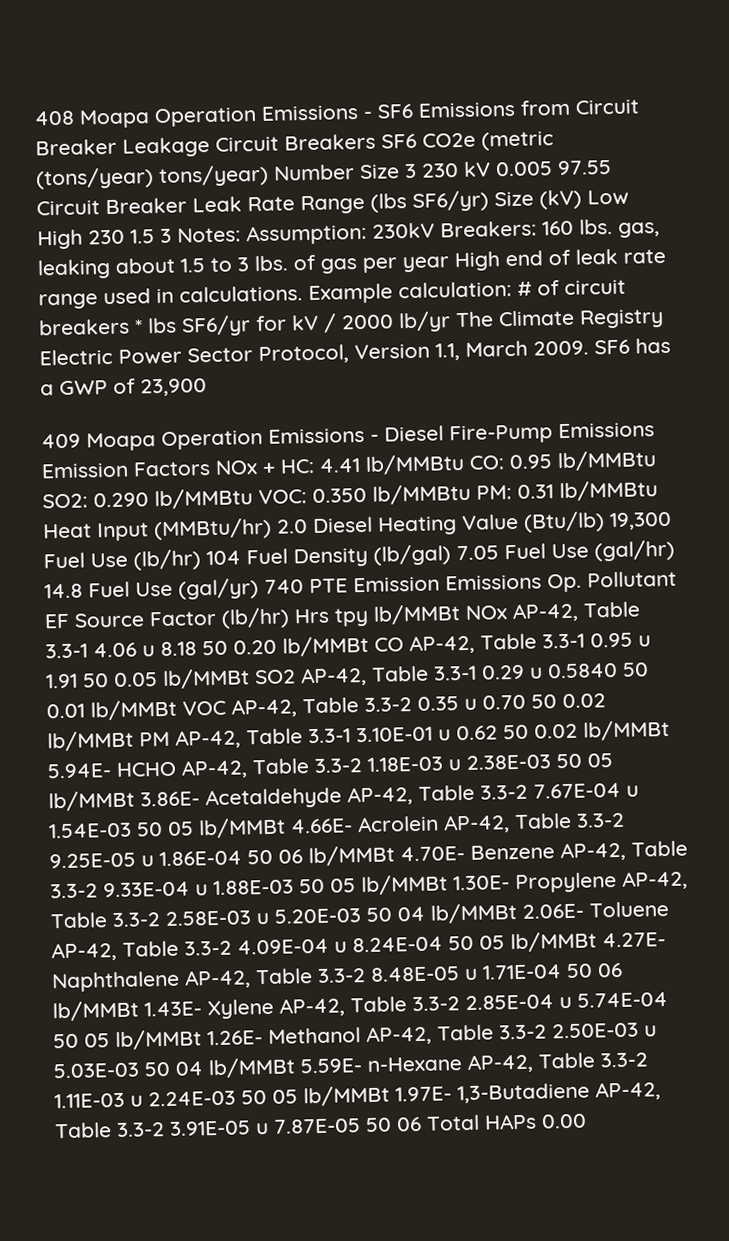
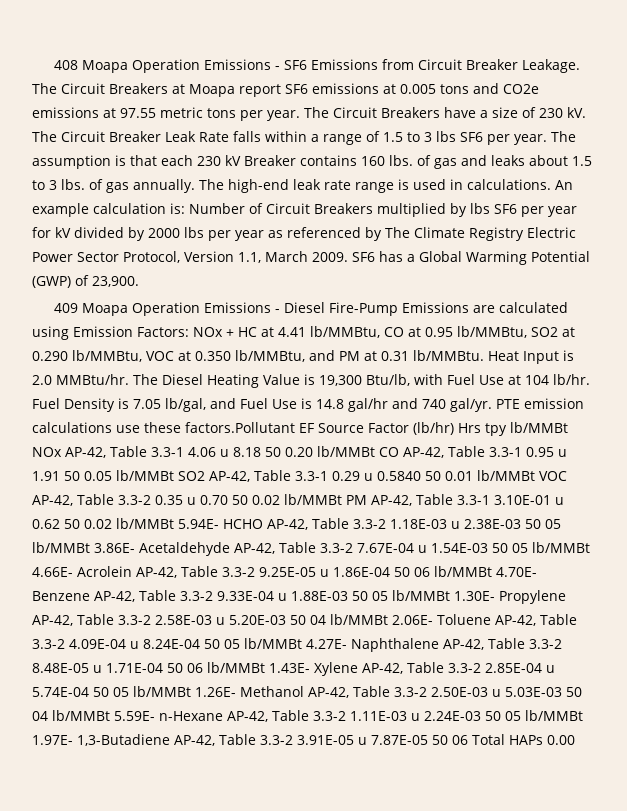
[122,131,554,158] [35,160,612,190] [36,189,629,216] [37,218,660,250] [37,258,111,280] Leakage Circuit Breakers SF6 CO2e (metric (tons/year) tons/year) Number Size 3 230 kV 0.005 97.55 Circuit Breaker Leak Rate Range (lbs SF6/yr) Size (kV) Low High 230 1.5 3 Notes: Assumption: 230kV Breakers: 160 lbs. gas, leaking -> [522,59,581,73] [32,83,539,97] [32,107,586,121] [32,131,576,145] [32,155,525,169] Leakage. The Circuit Breakers at Moapa report SF6 emissions at 0.005 tons and CO2e emissions at 97.55 metric tons per year. The Circuit Breakers have a size of 230 kV. The Circuit Breaker Leak Rate falls within a range of 1.5 to 3 lbs SF6 per year. The assumption is that each 230 kV Breaker contains 160 lbs. of gas and leaks
[362,249,571,273] per year High end of -> [133,179,289,193] annually. The high-end
(98, 301) none -> [398,179,409,190] is
[308,279,626,305] [38,311,451,337] Example calculation: # of circuit breakers * lbs SF6/yr for kV / 2000 lb/yr -> [555,180,573,190] [32,203,577,217] [32,227,382,241] An example calculation is: Number of Circuit Breakers multiplied by lbs SF6 per year for kV divided by 2000 lbs per year as referenced by
[59,378,207,397] GWP of 23,900 -> [419,251,590,265] [32,275,139,288] Global Warming Potential (GWP) of 23,900.
[41,450,657,479] [42,480,658,510] [43,511,672,542] [43,539,675,571] [44,570,677,600] Emission Factors NOx + HC: 4.41 lb/MMBtu CO: 0.95 lb/MMBtu SO2: 0.290 lb/MMBtu VOC: 0.350 lb/MMBtu PM: 0.31 lb/MMBtu Heat Input (MMBtu/hr) 2.0 Diesel Heating Value (Btu/lb) 19,300 Fuel Use (lb/hr) 104 Fuel Density (lb/gal) 7.05 Fuel Use (gal/hr) 14.8 Fuel Use (gal/yr) 740 PTE Emission Emissions Op. Pollutant -> [473,302,569,313] [32,326,575,340] [32,350,574,364] [32,374,590,388] [32,398,584,412] [32,422,295,433] are calculated using Emission Factors: NOx + HC at 4.41 lb/MMBtu, CO at 0.95 lb/MMBtu, SO2 at 0.290 lb/MMBtu, VOC at 0.350 lb/MMBtu, and PM at 0.31 lb/MMBtu. Heat Input is 2.0 MMBtu/hr. The Diesel Heating Value is 19,300 Btu/lb, with Fuel Use at 104 lb/hr. Fuel Density is 7.05 lb/gal, and Fuel Use is 14.8 gal/hr and 740 gal/yr. PTE emission calculations use these factors.Pollutant

